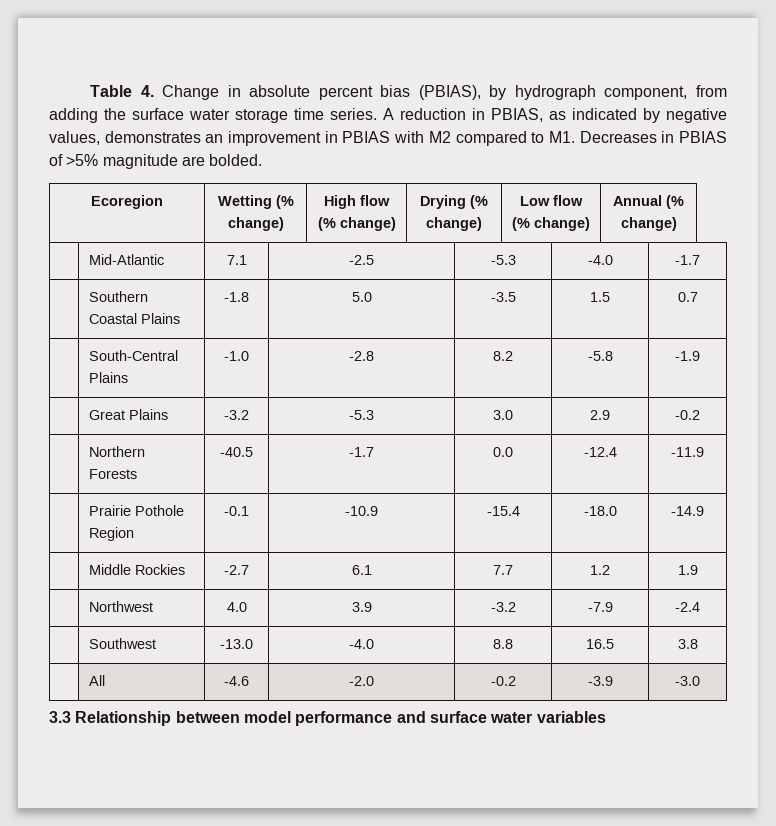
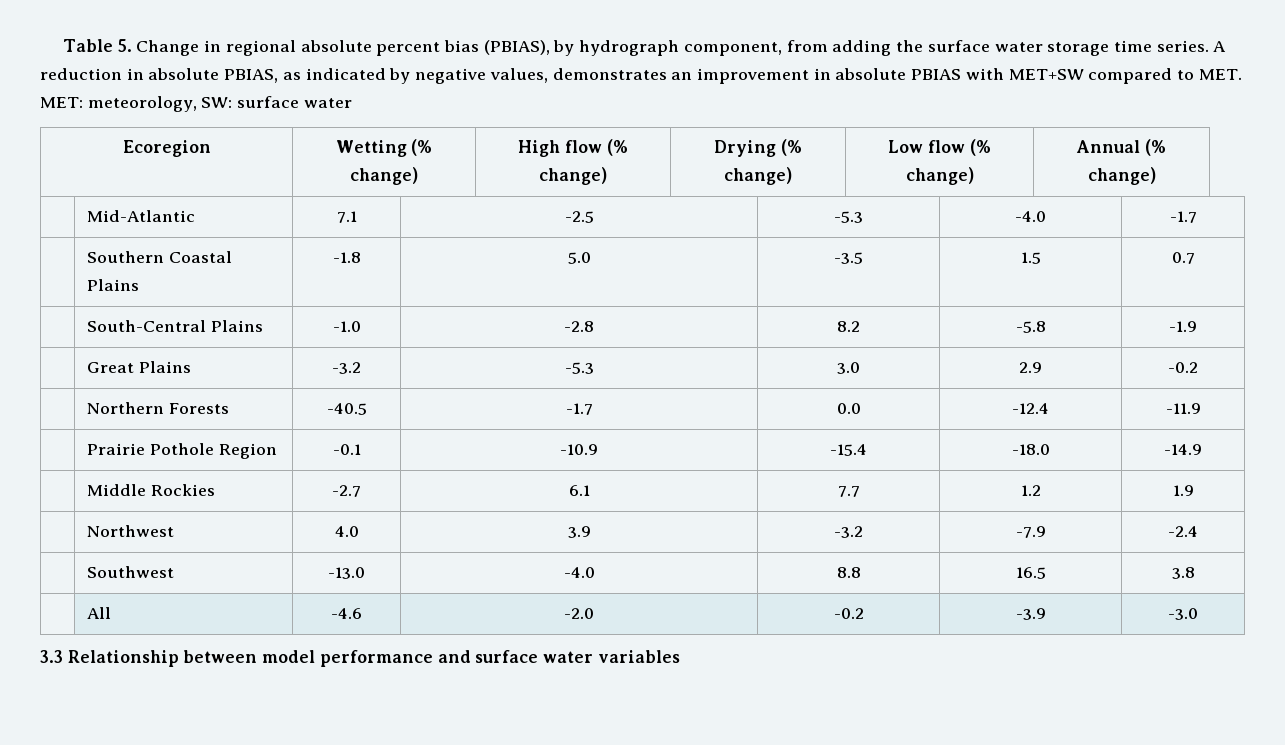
[140,85,154,97] 4. -> [117,39,132,52] 5.
(241, 91) none -> [225,40,296,56] regional
(485, 114) none -> [148,68,220,80] absolute
(338, 137) none -> [835,68,907,80] absolute
[428,131,451,143] M2 -> [1008,69,1084,80] MET+SW
[548,131,728,143] [49,154,263,169] M1. Decreases in PBIAS of >5% magnitude are bolded. -> [1198,69,1242,80] [40,96,352,112] MET. MET: meteorology, SW: surface water

